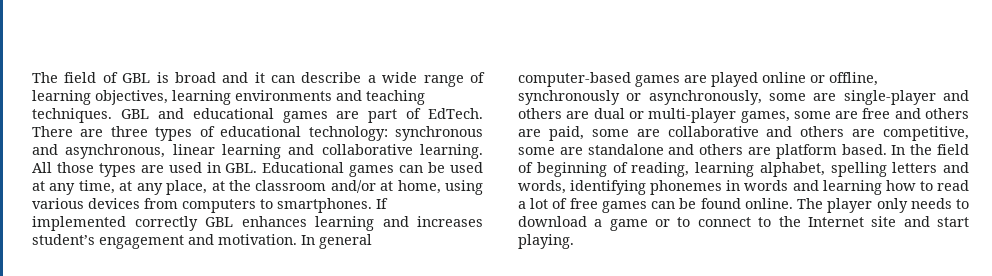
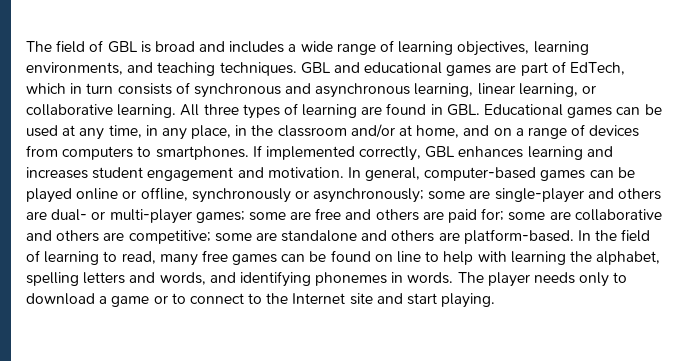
[254,72,362,83] it can describe -> [229,41,285,53] includes
[235,90,332,101] environments -> [26,62,123,75] environments,
[428,108,483,119] [32,126,483,141] [32,144,483,159] [32,162,202,177] EdTech. There are three types of educational technology: synchronous and asynchronous, linear learning and collaborative learning. All those types are used -> [570,62,626,75] [26,82,597,98] [26,103,427,119] EdTech, which in turn consists of synchronous and asynchronous learning, linear learning, or collaborative learning. All three types of learning are found
[119,181,133,191] at -> [145,125,158,136] in
[211,181,225,191] at -> [235,125,248,136] in
[445,180,484,195] [32,198,84,209] using various -> [463,124,586,139] and on a range of
[134,216,198,231] correctly -> [359,146,422,161] correctly,
[32,234,95,245] student’s -> [92,167,144,179] student
[319,234,372,249] general -> [365,167,421,181] general,
[684,75,707,83] are -> [589,167,635,178] can be
[648,90,762,105] asynchronously, -> [313,188,425,203] asynchronously;
[593,108,625,119] dual -> [51,209,88,221] dual-
[740,111,790,123] games, -> [195,211,245,223] games;
[548,126,584,141] paid, -> [448,208,505,223] paid for;
[883,126,969,141] competitive, -> [128,230,211,244] competitive;
[775,144,887,159] platform based. -> [463,229,574,244] platform-based.
[536,162,754,177] beginning of reading, learning -> [44,250,592,266] learning to read, many free games can be found on line to help with learning the
(566, 187) none -> [209,272,236,283] and
[744,180,969,195] [518,198,952,213] words and learning how to read a lot of free games can be found online. The player only needs -> [407,272,610,287] words. The player needs only

